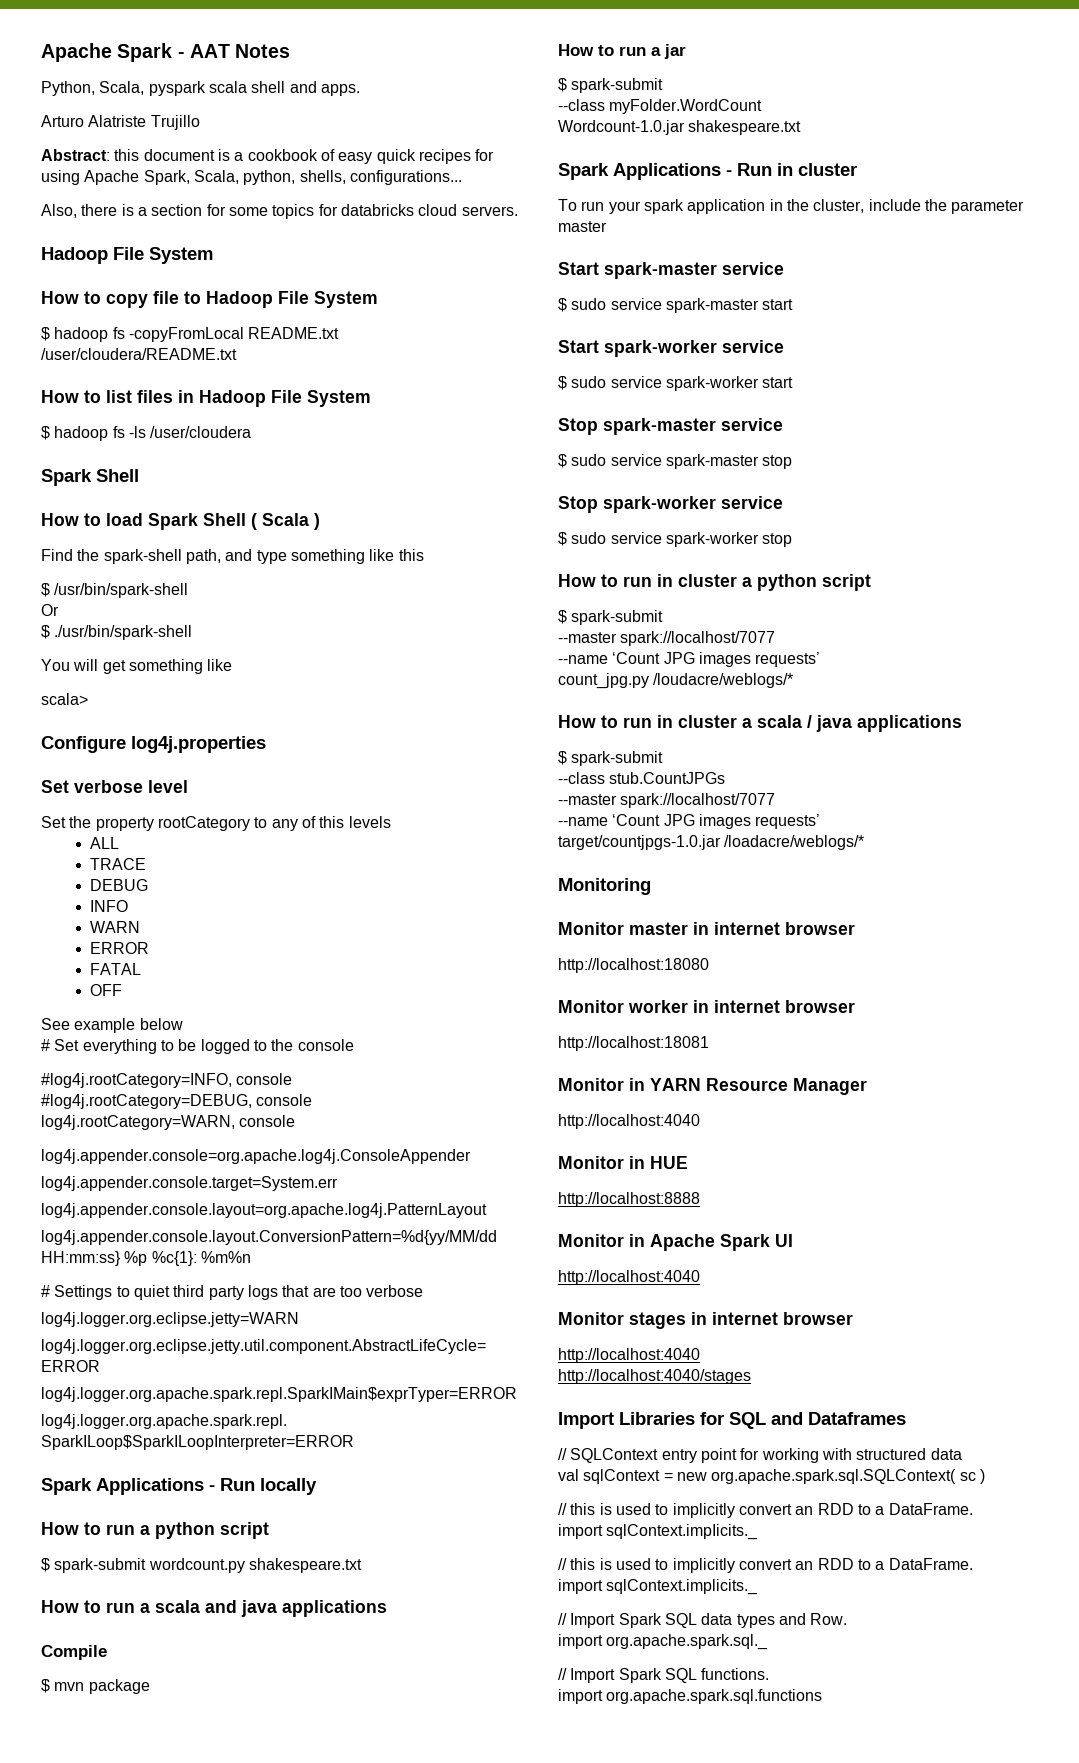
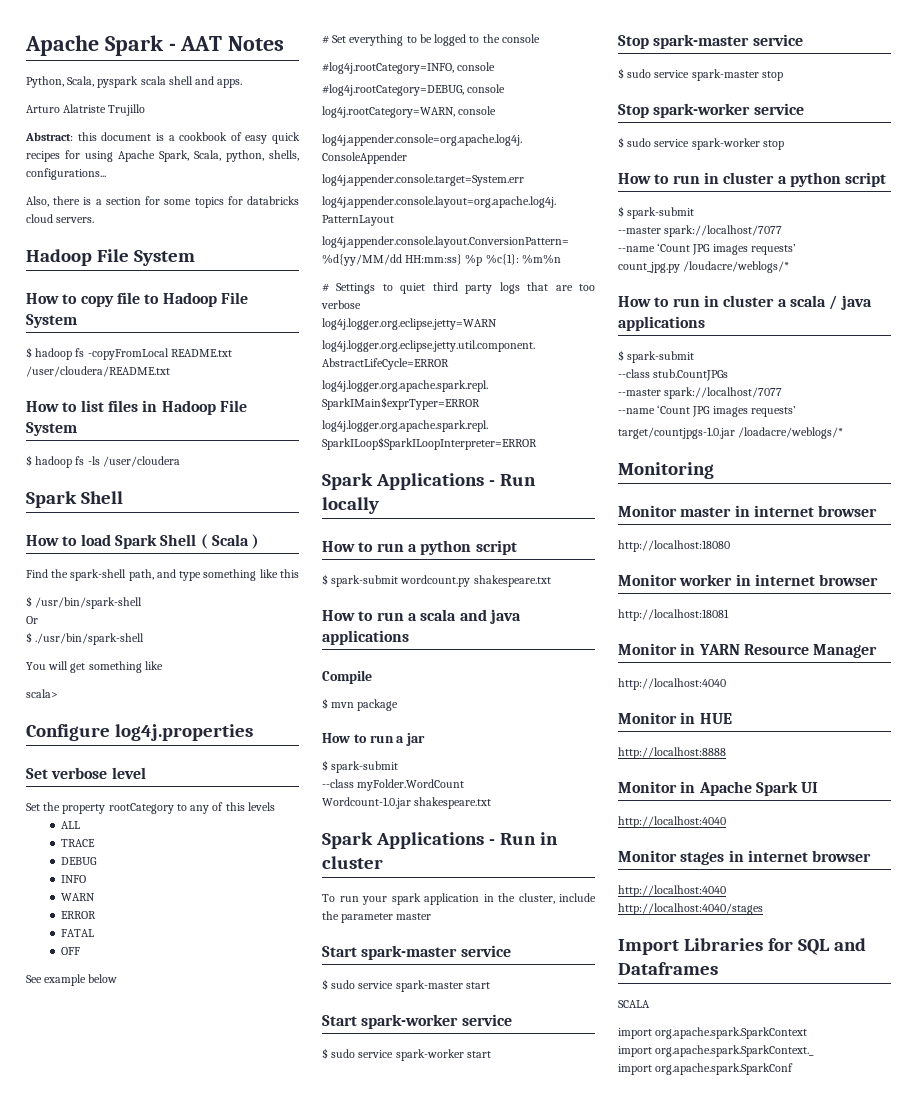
[558,1448,962,1463] [558,1469,985,1484] [558,1503,973,1518] [558,1524,759,1540] [558,1558,973,1573] [558,1579,759,1595] [558,1613,848,1628] [558,1634,769,1650] [558,1668,770,1683] [558,1689,823,1704] // SQLContext entry point for working with structured data // val sqlContext = new org.apache.spark.sql.SQLContext( sc ) // // this is used to implicitly convert an RDD to a DataFrame. // import sqlContext.impIicits._ // // this is used to implicitly convert an RDD to a DataFrame. // import sqlContext.implicits._ // // Import Spark SQL data types and Row. // import org.apache.spark.sql._ // // Import Spark SQL functions. // import org.apache.spark.sql.functions -> [618,1000,650,1008] [618,1027,808,1039] [618,1045,815,1057] [618,1063,794,1075] SCALA // import org.apache.spark.SparkContext // import org.apache.spark.SparkContext._ // import org.apache.spark.SparkConf

